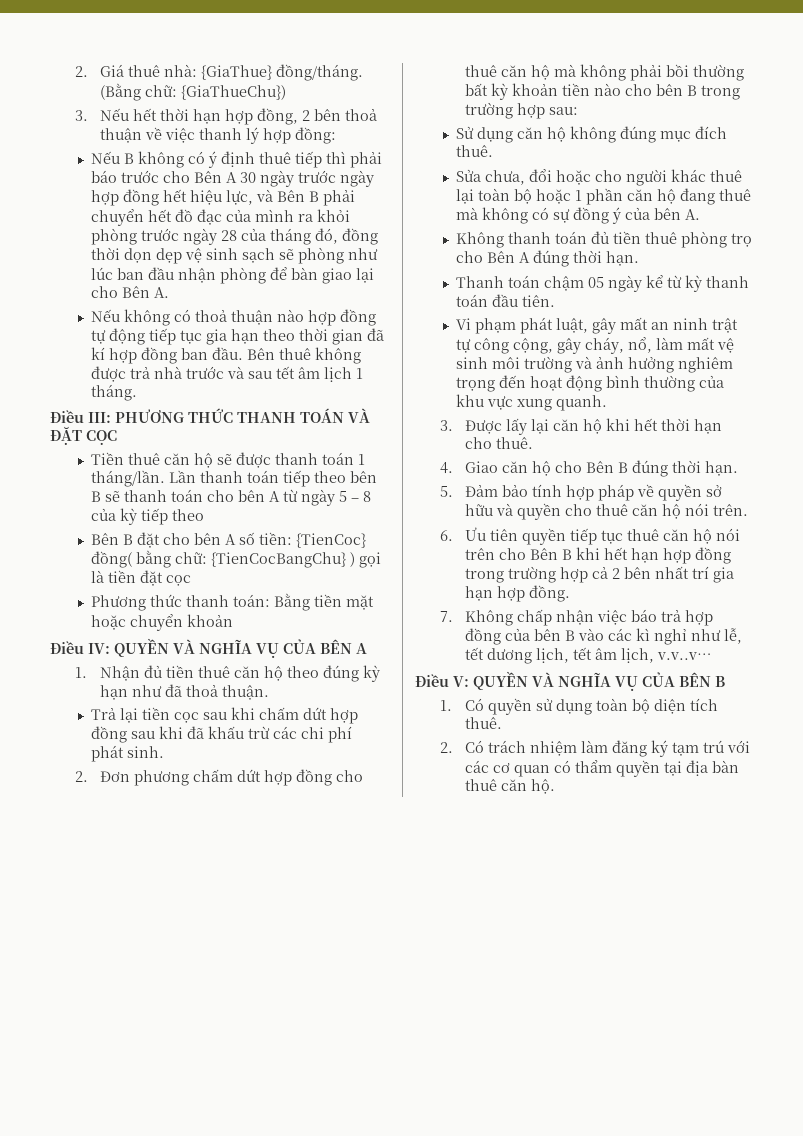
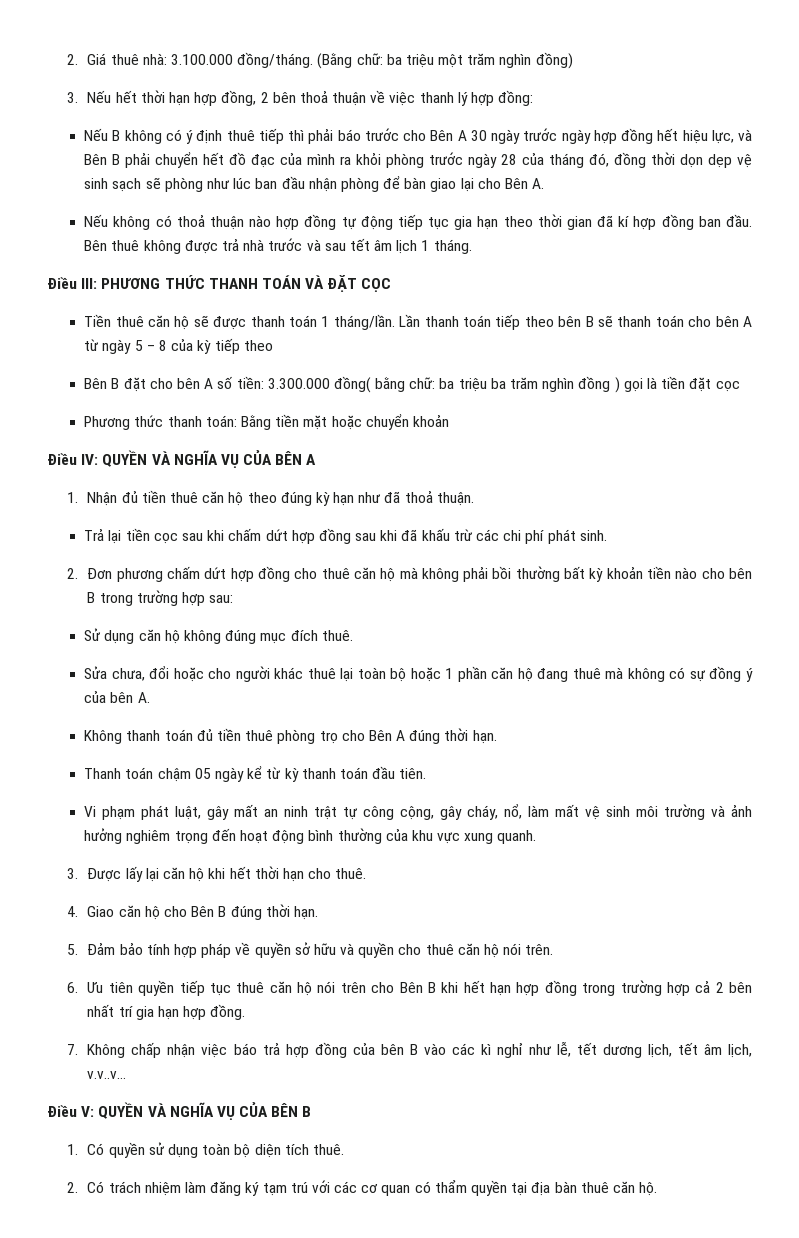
[201,65,273,80] {GiaThue} -> [170,54,233,65] 3.100.000
[181,85,287,100] {GiaThueChu}) -> [386,52,573,69] ba triệu một trăm nghìn đồng)
[296,533,367,548] {TienCoc} -> [267,378,330,389] 3.300.000
[211,552,347,568] {TienCocBangChu} -> [439,376,611,392] ba triệu ba trăm nghìn đồng

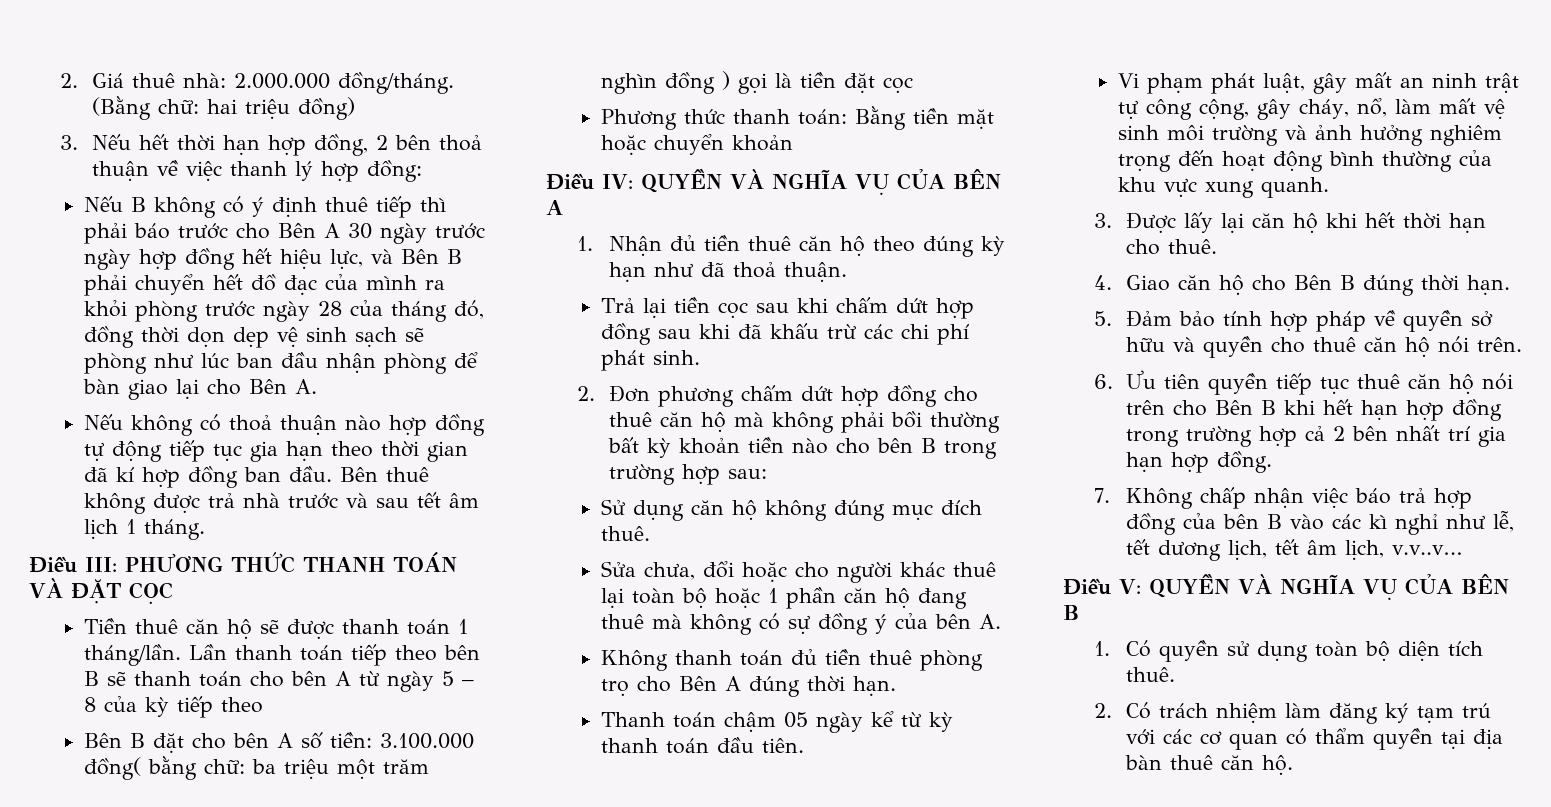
[170,54,233,65] 3.100.000 -> [233,73,330,89] 2.000.000
[386,53,532,68] ba triệu một trăm nghìn -> [206,99,290,119] hai triệu
[267,378,330,389] 3.300.000 -> [379,733,474,749] 3.100.000
[490,378,506,389] ba -> [336,759,375,779] một

